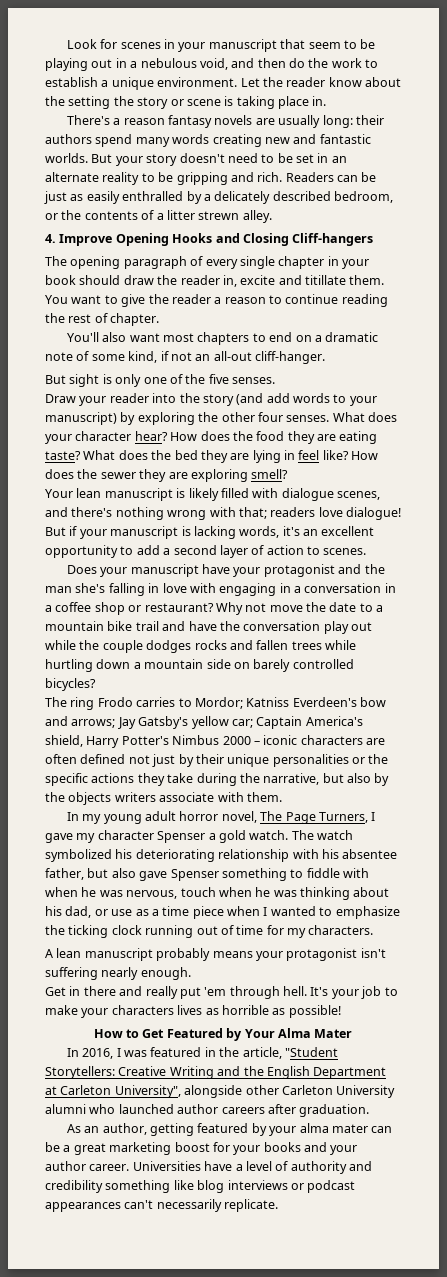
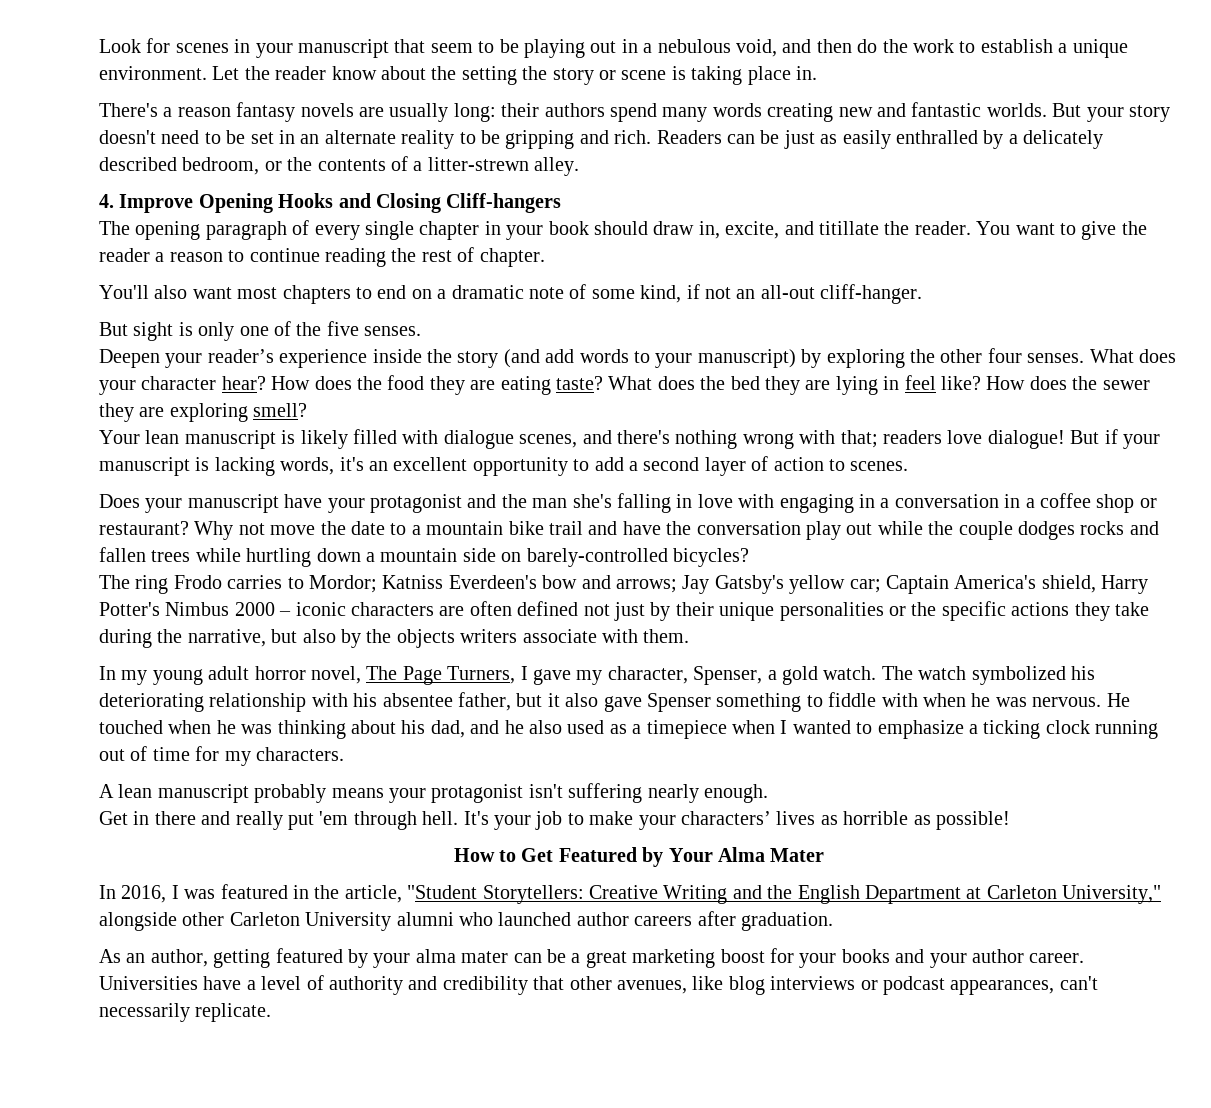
[166,210,240,220] litter strewn -> [427,157,529,171] litter-strewn
[157,275,385,287] the reader in, excite and titillate them. -> [698,221,971,239] in, excite, and titillate the reader.
[45,393,177,406] Draw your reader into -> [99,349,422,368] Deepen your reader’s experience inside
[253,659,354,672] barely controlled -> [526,548,668,567] barely-controlled
[97,830,206,843] character Spenser -> [607,666,763,685] character, Spenser,
(109, 873) none -> [547,693,560,707] it
[126,887,216,899] nervous, touch -> [1032,693,1130,707] [99,720,163,734] nervous. He touched
[94,906,224,919] or use as a time piece -> [470,720,727,739] and he also used as a timepiece
[45,925,65,935] the -> [968,724,978,734] a
[111,1005,174,1015] characters -> [680,811,771,825] characters’
[114,1085,181,1098] University", -> [1062,885,1162,904] University,"
[105,1180,171,1193] something -> [533,976,687,994] that other avenues,
[45,1202,121,1212] appearances -> [950,980,1055,995] appearances,

